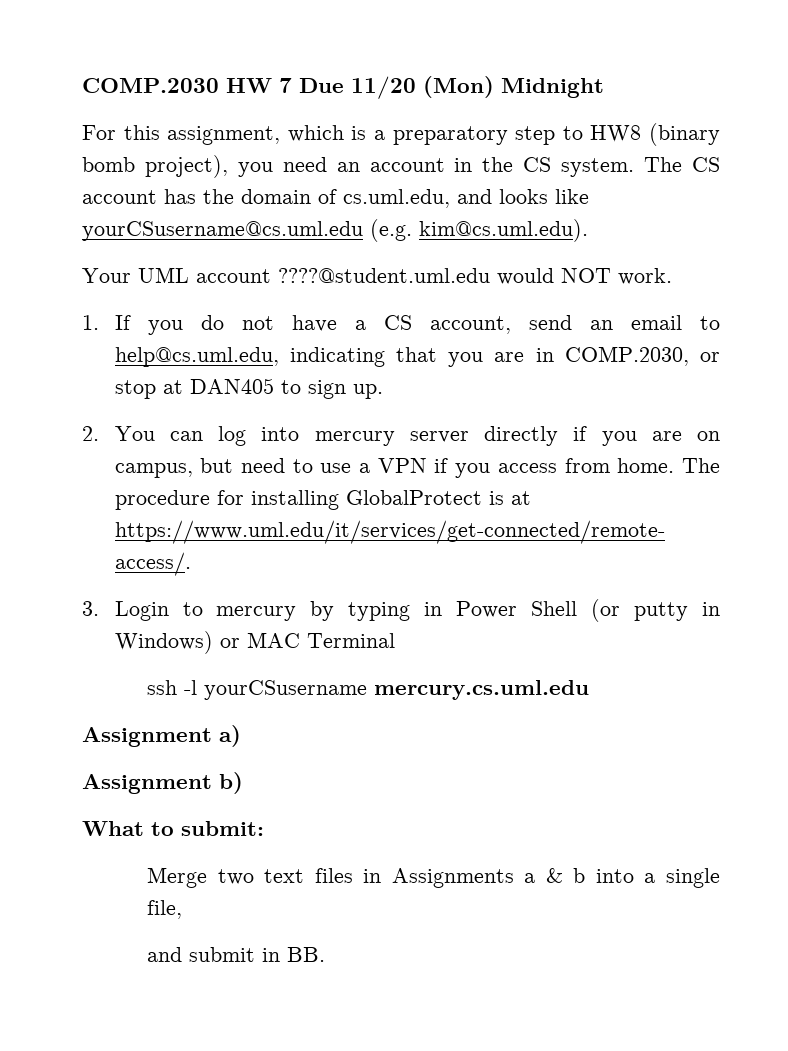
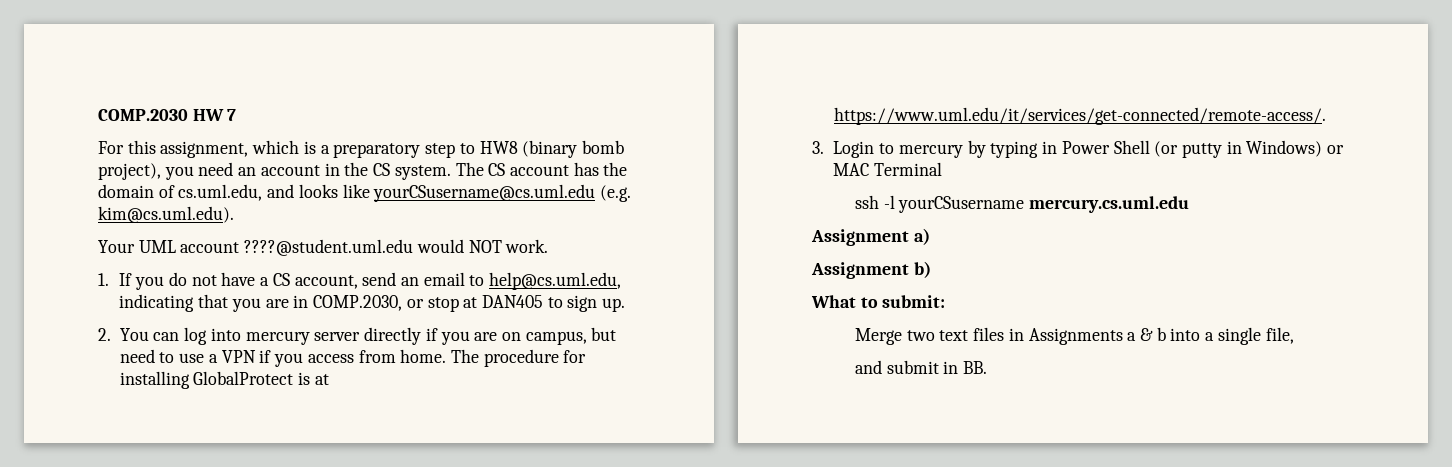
[299,76,604,99] Due 11/20 (Mon) Midnight -> (237, 115) none

